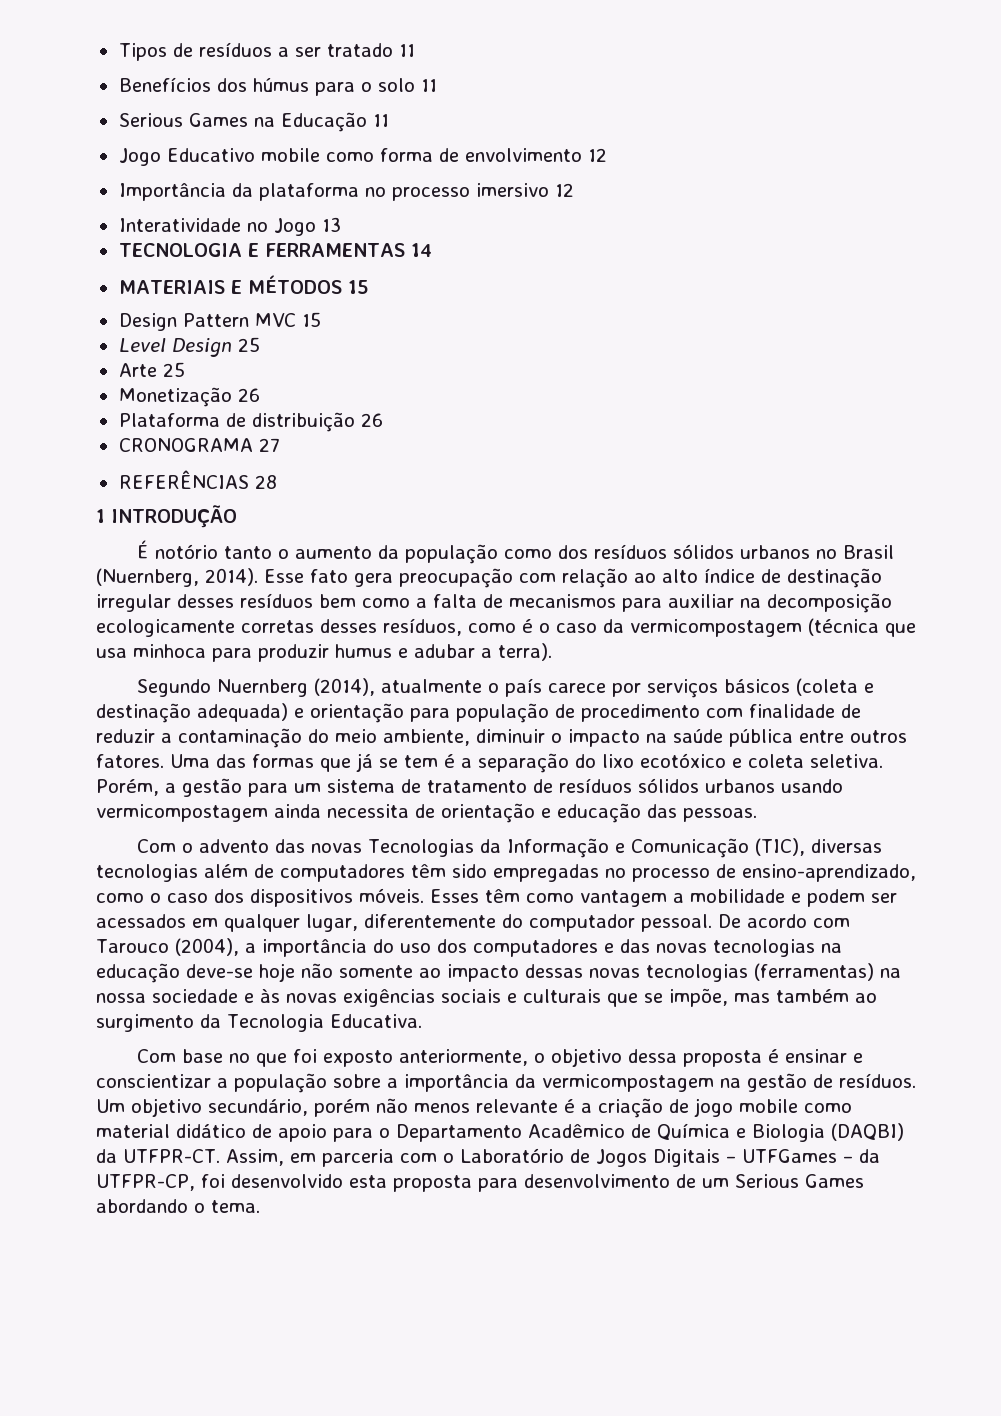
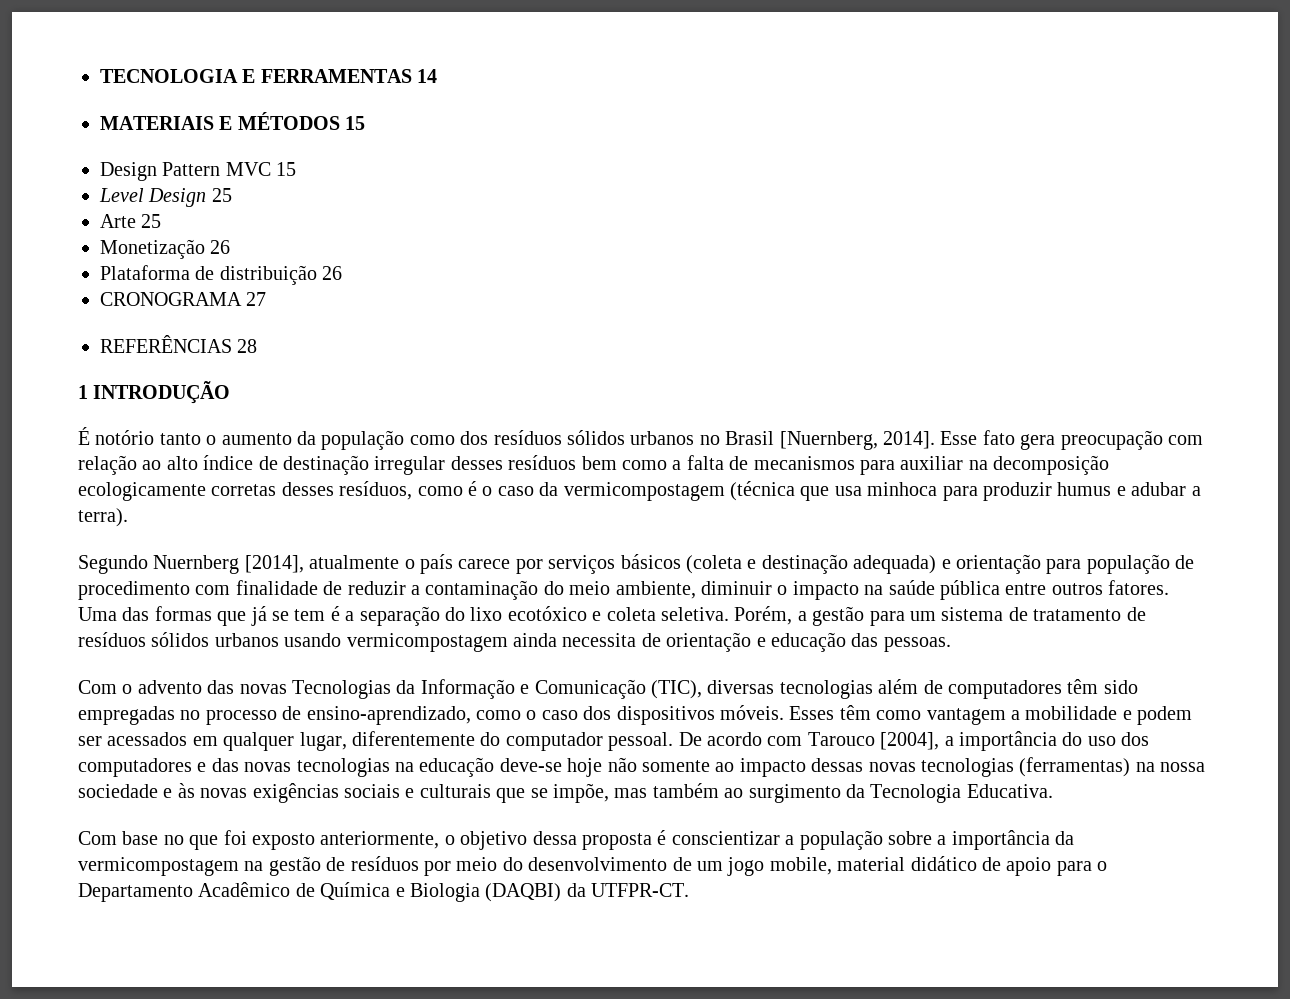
[118,42,415,61] [118,77,437,96] [118,112,389,132] [118,148,607,166] [118,183,574,201] [118,217,341,236] Tipos de resíduos a ser tratado 11 // Benefícios dos húmus para o solo 11 // Serious Games na Educação 11 // Jogo Educativo mobile como forma de envolvimento 12 // Importância da plataforma no processo imersivo 12 // Interatividade no Jogo 13 // -> (100, 76) none
[96,568,258,587] (Nuernberg, 2014). -> [779,431,935,450] [Nuernberg, 2014].
[313,678,375,696] (2014), -> [244,555,304,573] [2014],
[174,938,239,956] (2004), -> [880,732,940,750] [2004],
[784,1049,863,1063] ensinar e -> (667, 837) none
[839,1073,916,1088] [96,1098,852,1118] resíduos. Um objetivo secundário, porém não menos relevante é a criação de jogo mobile como -> [350,856,832,876] resíduos por meio do desenvolvimento de um jogo mobile,
[225,1148,880,1167] [96,1174,864,1192] [96,1199,260,1213] Assim, em parceria com o Laboratório de Jogos Digitais – UTFGames – da UTFPR-CP, foi desenvolvido esta proposta para desenvolvimento de um Serious Games abordando o tema. -> (690, 890) none

